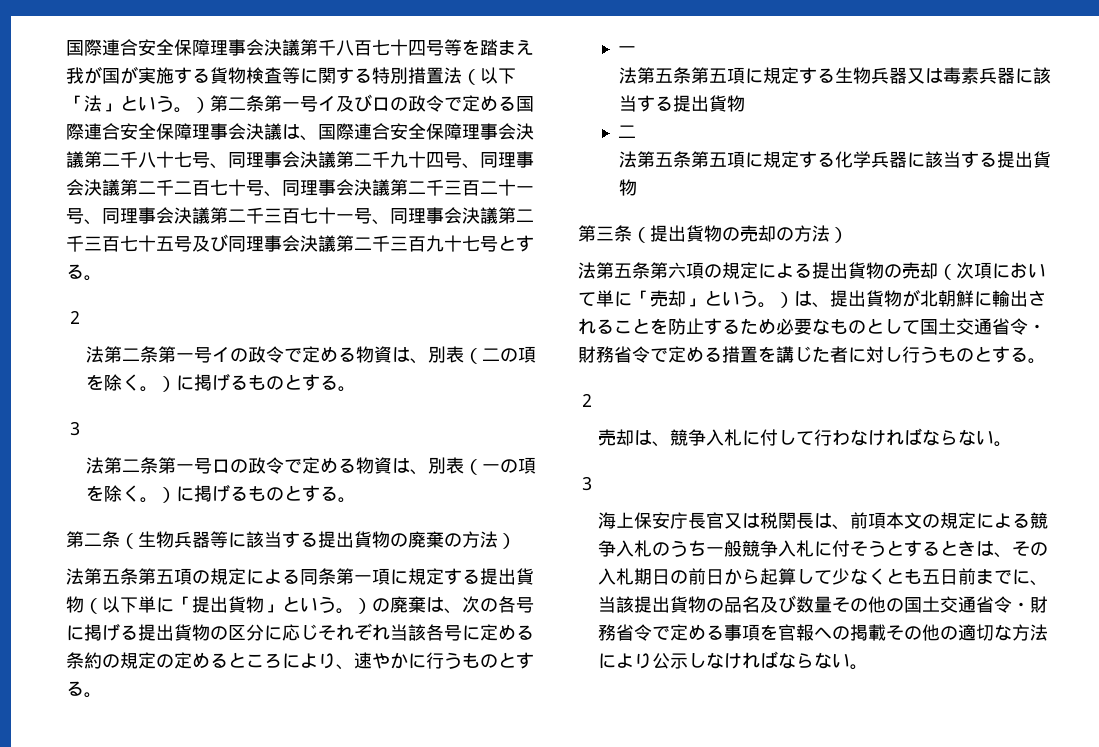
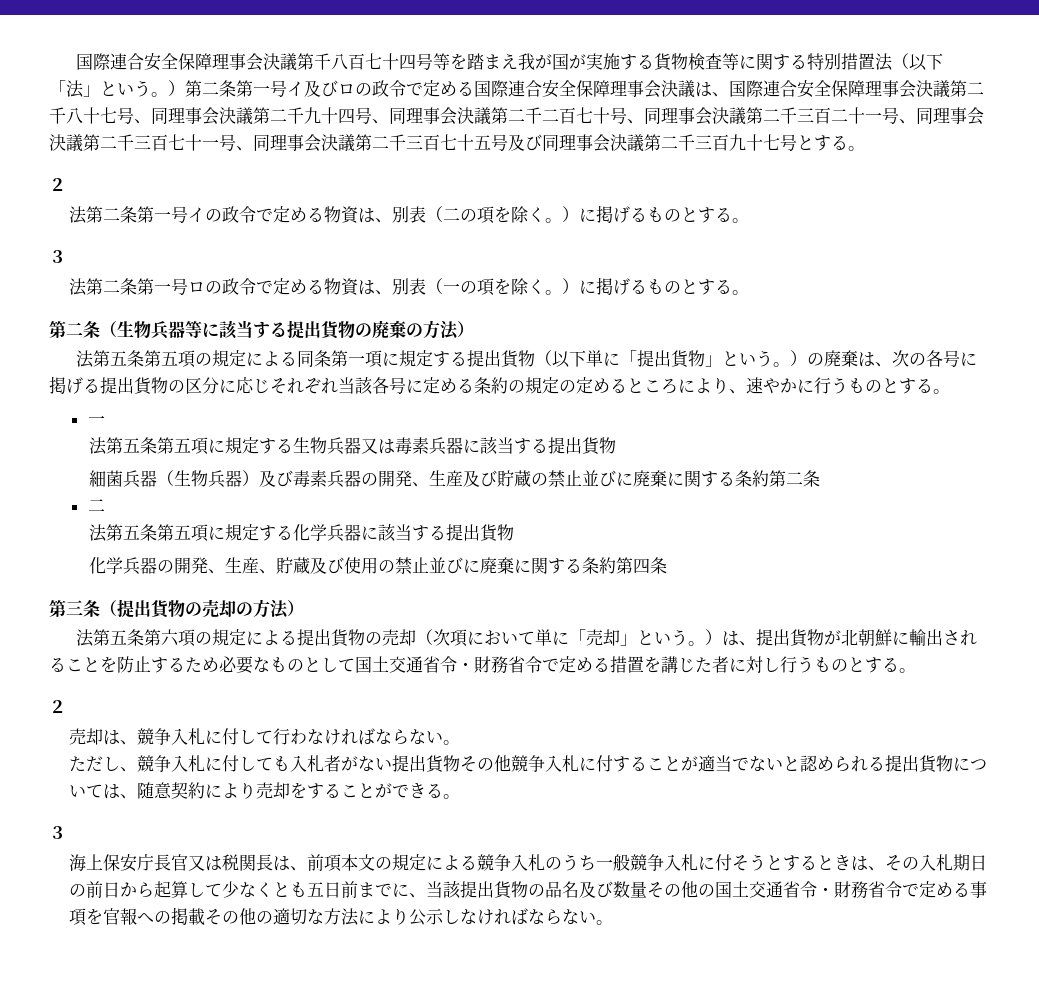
(745, 103) none -> [88,470,820,488] // 細菌兵器（生物兵器）及び毒素兵器の開発、生産及び貯蔵の禁止並びに廃棄に関する条約第二条
(637, 187) none -> [88,557,667,575] // 化学兵器の開発、生産、貯蔵及び使用の禁止並びに廃棄に関する条約第四条
(1013, 444) none -> [68,755,987,773] [68,782,460,799] // ただし、競争入札に付しても入札者がない提出貨物その他競争入札に付することが適当でないと認められる提出貨物については、随意契約により売却をすることができる。

